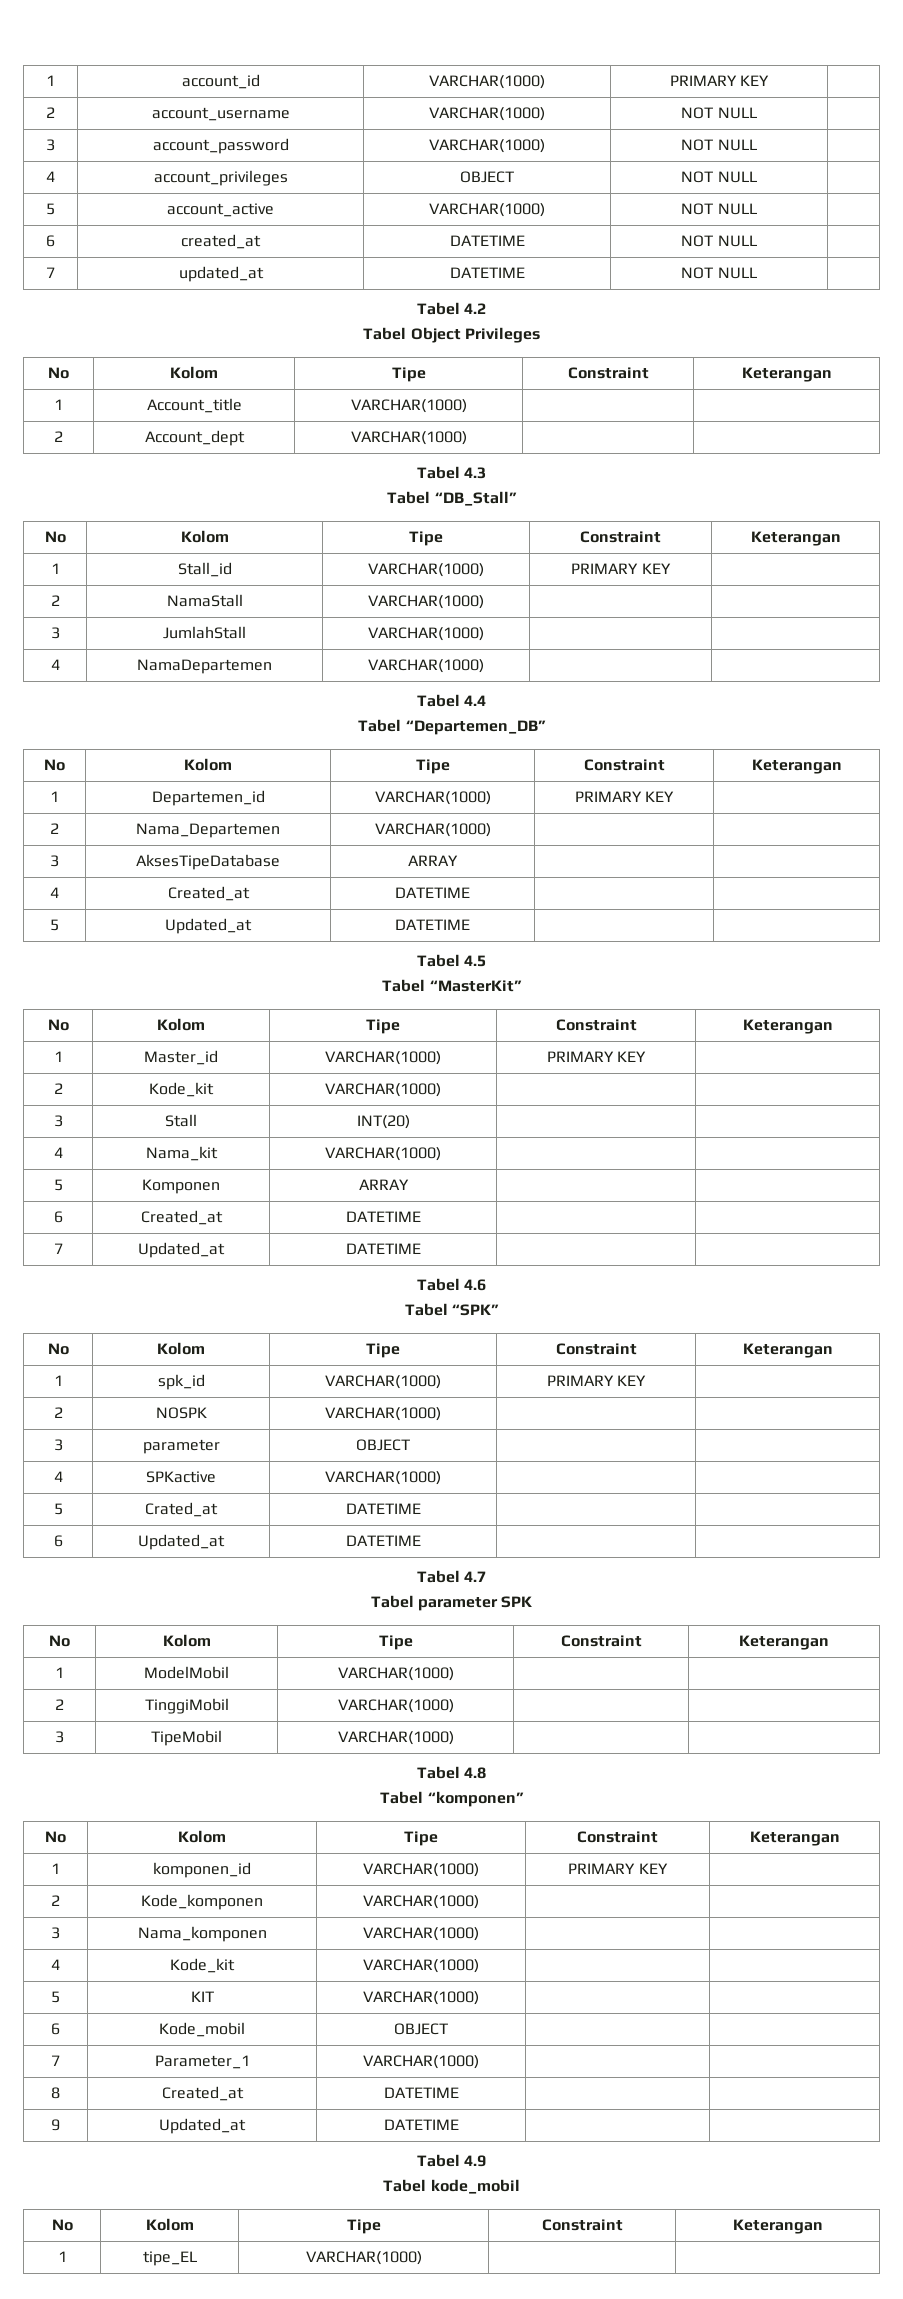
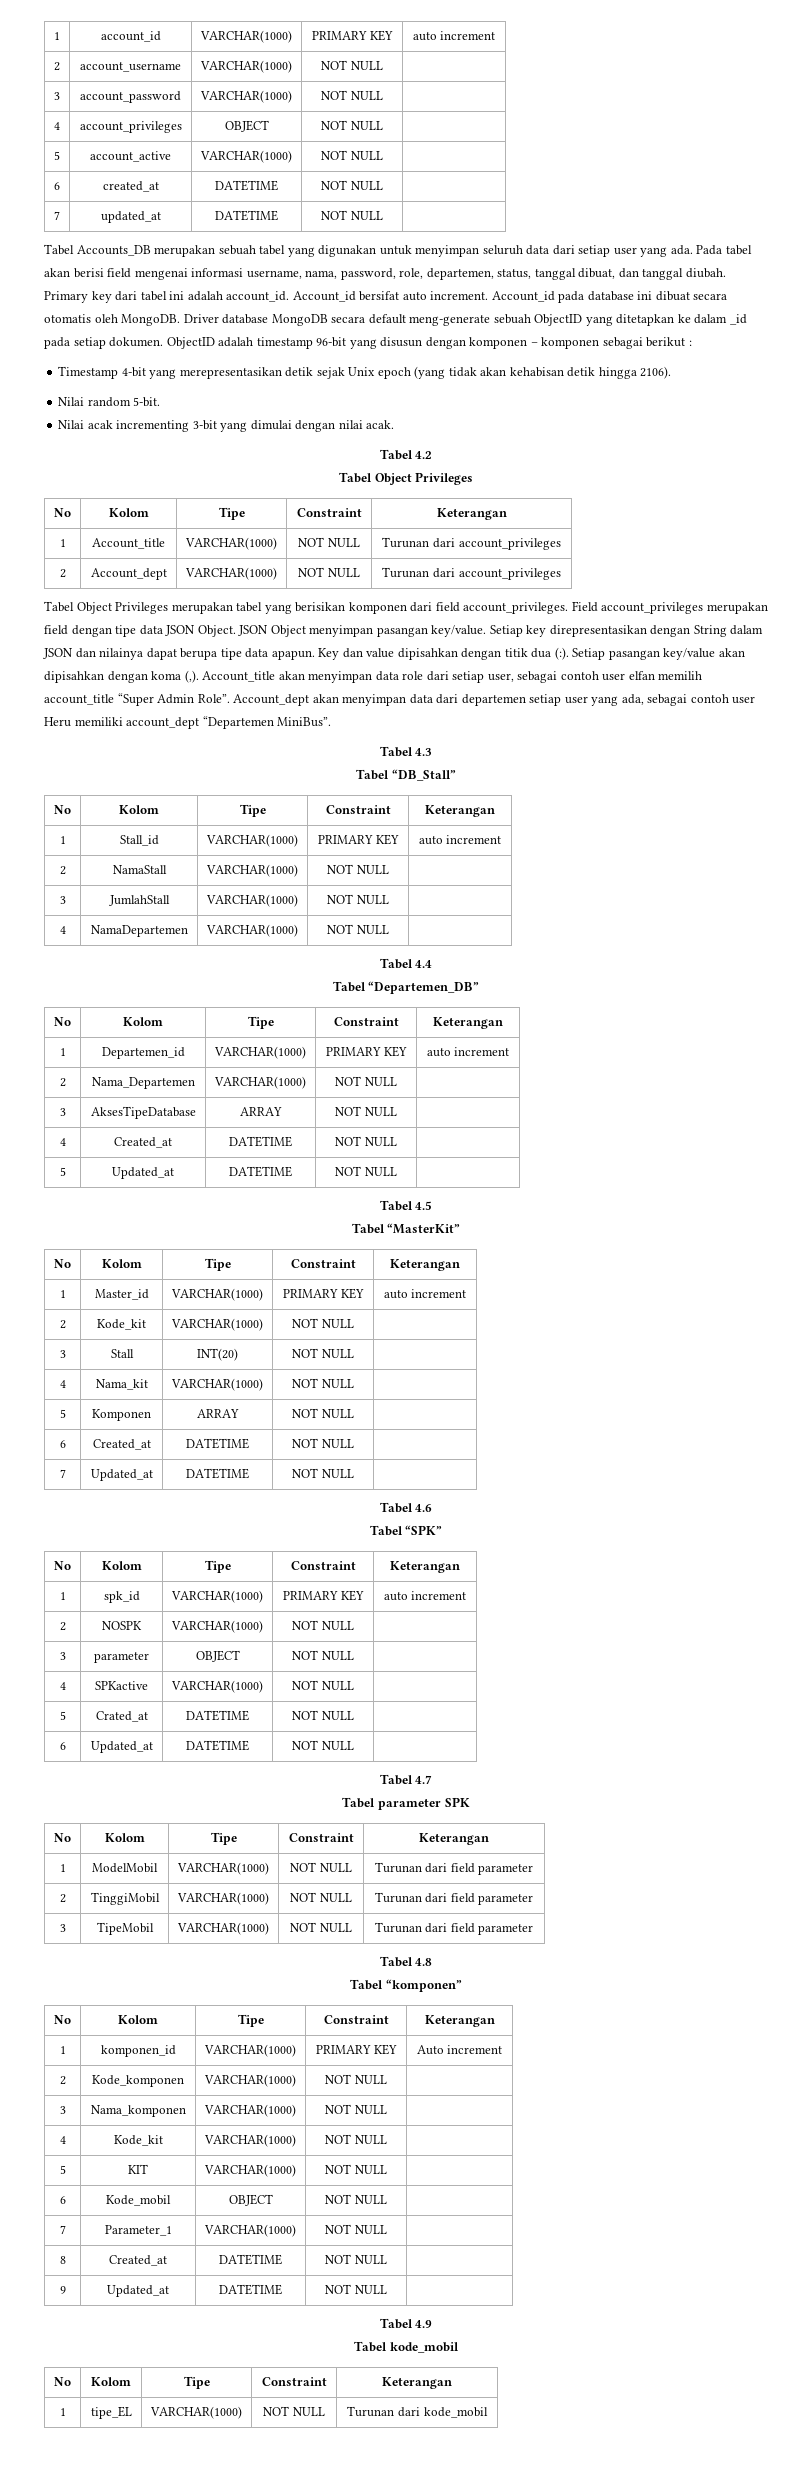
(770, 80) none -> [412,31,496,41] auto increment
(757, 273) none -> [44,244,752,257] [44,268,726,280] [44,291,728,303] [44,314,747,326] [44,337,692,349] [58,366,672,379] [58,397,161,407] [58,420,395,432] // Tabel Accounts_DB merupakan sebuah tabel yang digunakan untuk menyimpan seluruh data dari setiap user yang ada. Pada tabel akan berisi field mengenai informasi username, nama, password, role, departemen, status, tanggal dibuat, dan tanggal diubah. Primary key dari tabel ini adalah account_id. Account_id bersifat auto increment. Account_id pada database ini dibuat secara otomatis oleh MongoDB. Driver database MongoDB secara default meng-generate sebuah ObjectID yang ditetapkan ke dalam _id pada setiap dokumen. ObjectID adalah timestamp 96-bit yang disusun dengan komponen – komponen sebagai berikut : // Timestamp 4-bit yang merepresentasikan detik sejak Unix epoch (yang tidak akan kehabisan detik hingga 2106). // Nilai random 5-bit. // Nilai acak incrementing 3-bit yang dimulai dengan nilai acak.
[54,431,63,442] [144,430,245,446] [350,431,467,445] | // 2 | Account_dept | VARCHAR(1000) | | -> [298,537,360,547] [382,537,561,550] [59,569,66,578] [90,568,167,580] [185,567,277,580] [298,567,360,577] [382,567,561,580] [44,601,768,614] [44,625,764,637] [43,647,745,660] [44,670,703,683] [44,693,756,706] [44,716,332,729] NOT NULL | Turunan dari account_privileges // 2 | Account_dept | VARCHAR(1000) | NOT NULL | Turunan dari account_privileges // Tabel Object Privileges merupakan tabel yang berisikan komponen dari field account_privileges. Field account_privileges merupakan field dengan tipe data JSON Object. JSON Object menyimpan pasangan key/value. Setiap key direpresentasikan dengan String dalam JSON dan nilainya dapat berupa tipe data apapun. Key dan value dipisahkan dengan titik dua (:). Setiap pasangan key/value akan dipisahkan dengan koma (,). Account_title akan menyimpan data role dari setiap user, sebagai contoh user elfan memilih account_title “Super Admin Role”. Account_dept akan menyimpan data dari departemen setiap user yang ada, sebagai contoh user Heru memiliki account_dept “Departemen MiniBus”.
(671, 568) none -> [418,835,502,845] auto increment
(484, 602) none -> [327,864,389,874] NOT NULL
(484, 634) none -> [327,894,389,904] NOT NULL
(484, 666) none -> [327,924,389,934] NOT NULL
(675, 796) none -> [426,1047,510,1057] auto increment
(491, 830) none -> [335,1076,397,1086] NOT NULL
(458, 860) none -> [335,1106,397,1116] NOT NULL
(470, 892) none -> [335,1136,397,1146] NOT NULL
(470, 924) none -> [335,1166,397,1176] NOT NULL
(647, 1056) none -> [383,1289,467,1299] auto increment
(441, 1090) none -> [292,1318,354,1328] NOT NULL
(410, 1122) none -> [292,1348,354,1358] NOT NULL
(441, 1154) none -> [292,1378,354,1388] NOT NULL
(409, 1184) none -> [292,1408,354,1418] NOT NULL
(421, 1216) none -> [292,1438,354,1448] NOT NULL
(421, 1248) none -> [292,1468,354,1478] NOT NULL
(647, 1380) none -> [383,1591,467,1601] auto increment
(441, 1414) none -> [292,1620,354,1630] NOT NULL
(410, 1445) none -> [292,1650,354,1660] NOT NULL
(441, 1478) none -> [292,1680,354,1690] NOT NULL
(421, 1508) none -> [292,1710,354,1720] NOT NULL
(421, 1540) none -> [292,1740,354,1750] NOT NULL
[55,1699,64,1710] [144,1698,229,1714] [337,1699,454,1713] [55,1731,64,1743] [151,1730,222,1746] [337,1731,454,1745] | // 2 | TinggiMobil | VARCHAR(1000) | | // 3 | TipeMobil | VARCHAR(1000) | | -> [290,1862,352,1872] [374,1862,534,1875] [59,1894,66,1903] [90,1892,160,1905] [177,1892,269,1905] [290,1892,352,1902] [374,1892,534,1905] [59,1924,66,1932] [96,1922,154,1935] [177,1922,269,1935] [290,1922,352,1932] [374,1922,534,1935] NOT NULL | Turunan dari field parameter // 2 | TinggiMobil | VARCHAR(1000) | NOT NULL | Turunan dari field parameter // 3 | TipeMobil | VARCHAR(1000) | NOT NULL | Turunan dari field parameter
(668, 1868) none -> [416,2045,503,2055] Auto increment
(479, 1902) none -> [325,2074,387,2084] NOT NULL
(479, 1934) none -> [325,2104,387,2114] NOT NULL
(479, 1966) none -> [325,2134,387,2144] NOT NULL
(479, 1998) none -> [325,2164,387,2174] NOT NULL
(448, 2029) none -> [325,2194,387,2204] NOT NULL
(479, 2062) none -> [325,2224,387,2234] NOT NULL
(459, 2092) none -> [325,2254,387,2264] NOT NULL
(459, 2124) none -> [325,2284,387,2294] NOT NULL
(422, 2258) | -> [263,2406,325,2416] [347,2406,488,2418] NOT NULL | Turunan dari kode_mobil

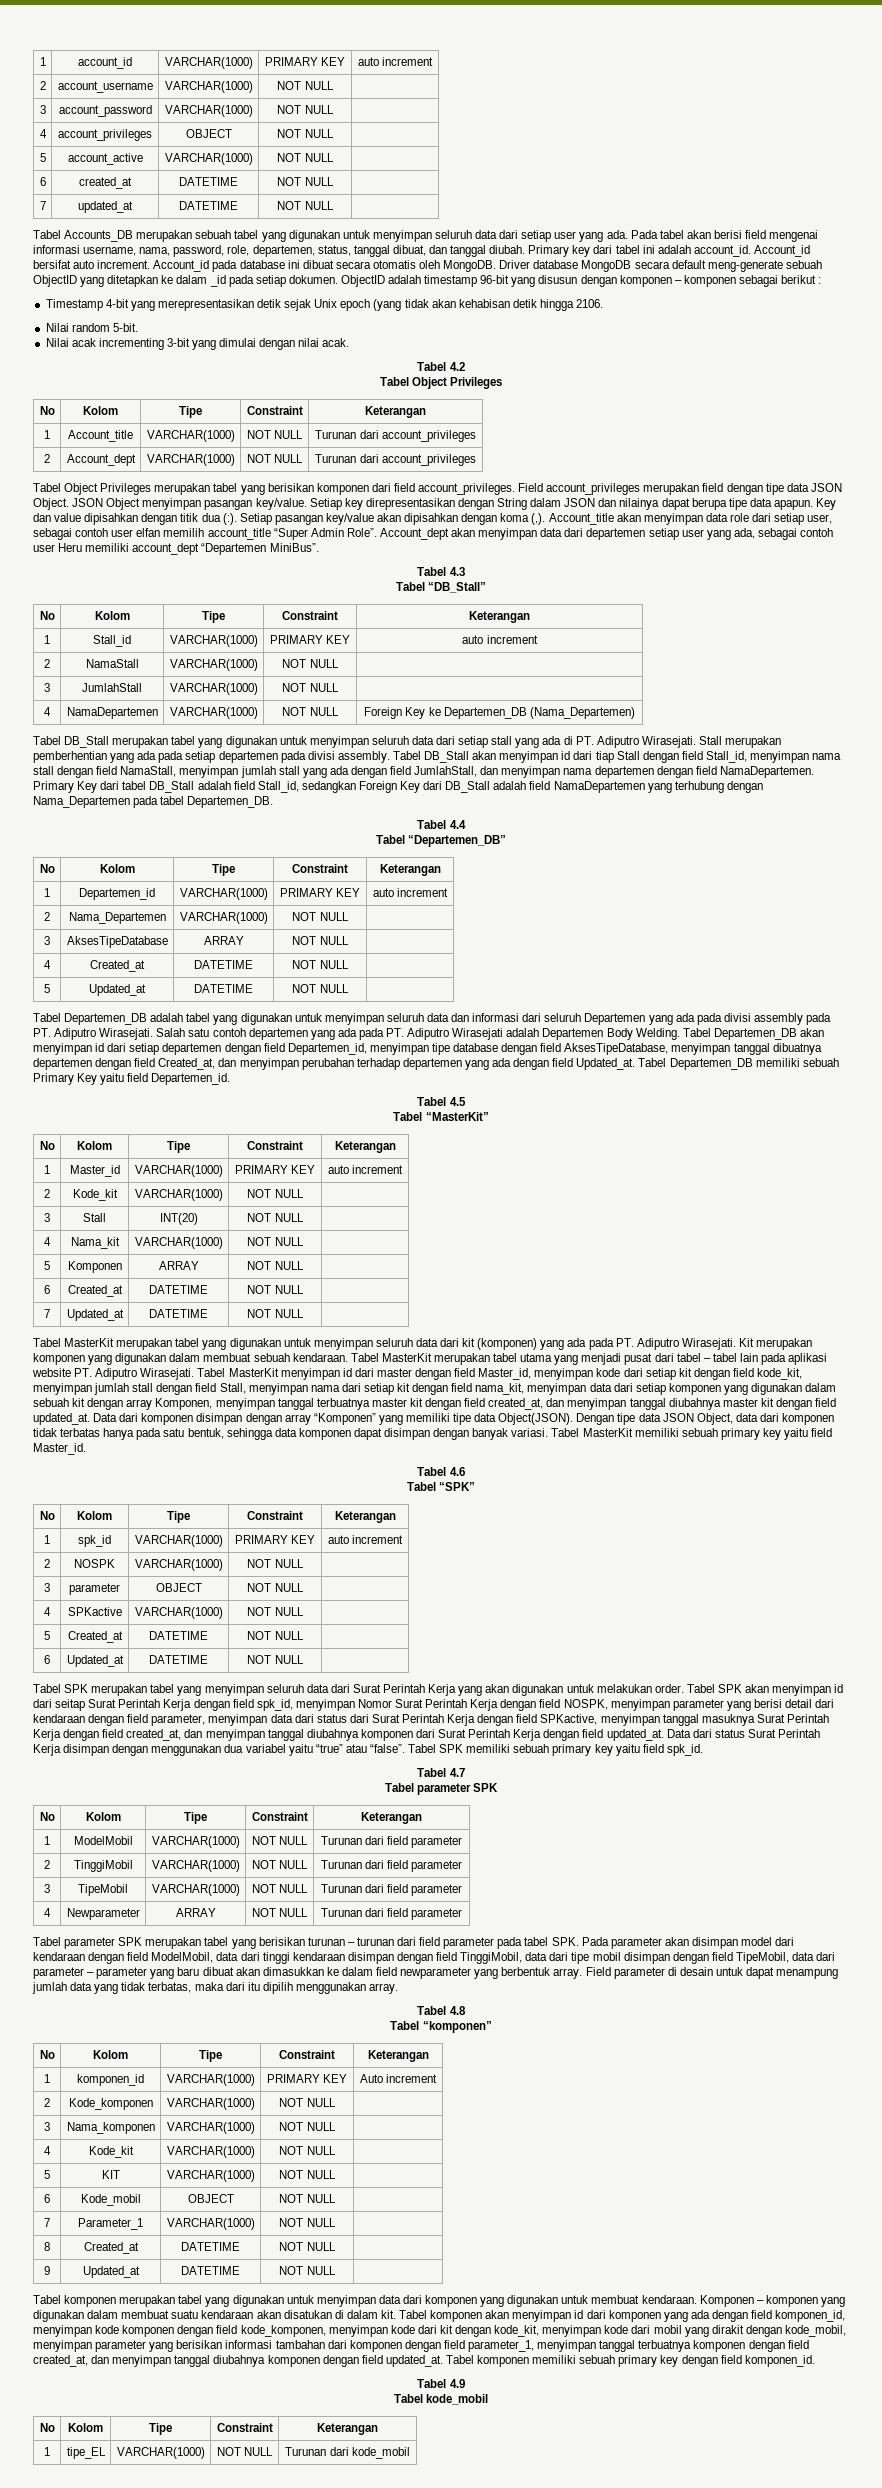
[640,366,672,379] 2106). -> [576,299,604,308] 2106.
(389, 929) none -> [364,707,635,719] [33,736,782,748] [33,751,842,763] [33,766,814,778] [33,781,763,793] [33,796,274,808] Foreign Key ke Departemen_DB (Nama_Departemen) // Tabel DB_Stall merupakan tabel yang digunakan untuk menyimpan seluruh data dari setiap stall yang ada di PT. Adiputro Wirasejati. Stall merupakan pemberhentian yang ada pada setiap departemen pada divisi assembly. Tabel DB_Stall akan menyimpan id dari tiap Stall dengan field Stall_id, menyimpan nama stall dengan field NamaStall, menyimpan jumlah stall yang ada dengan field JumlahStall, dan menyimpan nama departemen dengan field NamaDepartemen. Primary Key dari tabel DB_Stall adalah field Stall_id, sedangkan Foreign Key dari DB_Stall adalah field NamaDepartemen yang terhubung dengan Nama_Departemen pada tabel Departemen_DB.
(397, 1171) none -> [33,1013,832,1025] [33,1028,824,1040] [33,1043,822,1055] [33,1058,839,1070] [33,1073,231,1085] // Tabel Departemen_DB adalah tabel yang digunakan untuk menyimpan seluruh data dan informasi dari seluruh Departemen yang ada pada divisi assembly pada PT. Adiputro Wirasejati. Salah satu contoh departemen yang ada pada PT. Adiputro Wirasejati adalah Departemen Body Welding. Tabel Departemen_DB akan menyimpan id dari setiap departemen dengan field Departemen_id, menyimpan tipe database dengan field AksesTipeDatabase, menyimpan tanggal dibuatnya departemen dengan field Created_at, dan menyimpan perubahan terhadap departemen yang ada dengan field Updated_at. Tabel Departemen_DB memiliki sebuah Primary Key yaitu field Departemen_id.
(354, 1473) none -> [33,1338,813,1350] [33,1353,828,1365] [32,1368,803,1380] [33,1383,837,1395] [33,1398,837,1410] [33,1413,835,1425] [33,1428,833,1440] [33,1443,86,1455] // Tabel MasterKit merupakan tabel yang digunakan untuk menyimpan seluruh data dari kit (komponen) yang ada pada PT. Adiputro Wirasejati. Kit merupakan komponen yang digunakan dalam membuat sebuah kendaraan. Tabel MasterKit merupakan tabel utama yang menjadi pusat dari tabel – tabel lain pada aplikasi website PT. Adiputro Wirasejati. Tabel MasterKit menyimpan id dari master dengan field Master_id, menyimpan kode dari setiap kit dengan field kode_kit, menyimpan jumlah stall dengan field Stall, menyimpan nama dari setiap kit dengan field nama_kit, menyimpan data dari setiap komponen yang digunakan dalam sebuah kit dengan array Komponen, menyimpan tanggal terbuatnya master kit dengan field created_at, dan menyimpan tanggal diubahnya master kit dengan field updated_at. Data dari komponen disimpan dengan array “Komponen” yang memiliki tipe data Object(JSON). Dengan tipe data JSON Object, data dari komponen tidak terbatas hanya pada satu bentuk, sehingga data komponen dapat disimpan dengan banyak variasi. Tabel MasterKit memiliki sebuah primary key yaitu field Master_id.
[95,1711,148,1722] Crated_at -> [67,1631,123,1643] Created_at
(354, 1745) none -> [33,1684,844,1696] [33,1699,835,1711] [33,1714,829,1726] [33,1729,821,1741] [33,1744,703,1756] // Tabel SPK merupakan tabel yang menyimpan seluruh data dari Surat Perintah Kerja yang akan digunakan untuk melakukan order. Tabel SPK akan menyimpan id dari seitap Surat Perintah Kerja dengan field spk_id, menyimpan Nomor Surat Perintah Kerja dengan field NOSPK, menyimpan parameter yang berisi detail dari kendaraan dengan field parameter, menyimpan data dari status dari Surat Perintah Kerja dengan field SPKactive, menyimpan tanggal masuknya Surat Perintah Kerja dengan field created_at, dan menyimpan tanggal diubahnya komponen dari Surat Perintah Kerja dengan field updated_at. Data dari status Surat Perintah Kerja disimpan dengan menggunakan dua variabel yaitu “true” atau “false”. Tabel SPK memiliki sebuah primary key yaitu field spk_id.
(534, 1929) none -> [44,1908,51,1917] [66,1908,140,1920] [175,1908,216,1917] [251,1908,309,1917] [320,1908,463,1920] [33,1937,795,1949] [33,1952,836,1964] [33,1967,839,1979] [32,1982,399,1994] // 4 | Newparameter | ARRAY | NOT NULL | Turunan dari field parameter // Tabel parameter SPK merupakan tabel yang berisikan turunan – turunan dari field parameter pada tabel SPK. Pada parameter akan disimpan model dari kendaraan dengan field ModelMobil, data dari tinggi kendaraan disimpan dengan field TinggiMobil, data dari tipe mobil disimpan dengan field TipeMobil, data dari parameter – parameter yang baru dibuat akan dimasukkan ke dalam field newparameter yang berbentuk array. Field parameter di desain untuk dapat menampung jumlah data yang tidak terbatas, maka dari itu dipilih menggunakan array.
(387, 2289) none -> [33,2295,845,2307] [33,2310,846,2322] [33,2325,846,2337] [33,2340,809,2352] [33,2355,815,2367] // Tabel komponen merupakan tabel yang digunakan untuk menyimpan data dari komponen yang digunakan untuk membuat kendaraan. Komponen – komponen yang digunakan dalam membuat suatu kendaraan akan disatukan di dalam kit. Tabel komponen akan menyimpan id dari komponen yang ada dengan field komponen_id, menyimpan kode komponen dengan field kode_komponen, menyimpan kode dari kit dengan kode_kit, menyimpan kode dari mobil yang dirakit dengan kode_mobil, menyimpan parameter yang berisikan informasi tambahan dari komponen dengan field parameter_1, menyimpan tanggal terbuatnya komponen dengan field created_at, dan menyimpan tanggal diubahnya komponen dengan field updated_at. Tabel komponen memiliki sebuah primary key dengan field komponen_id.

